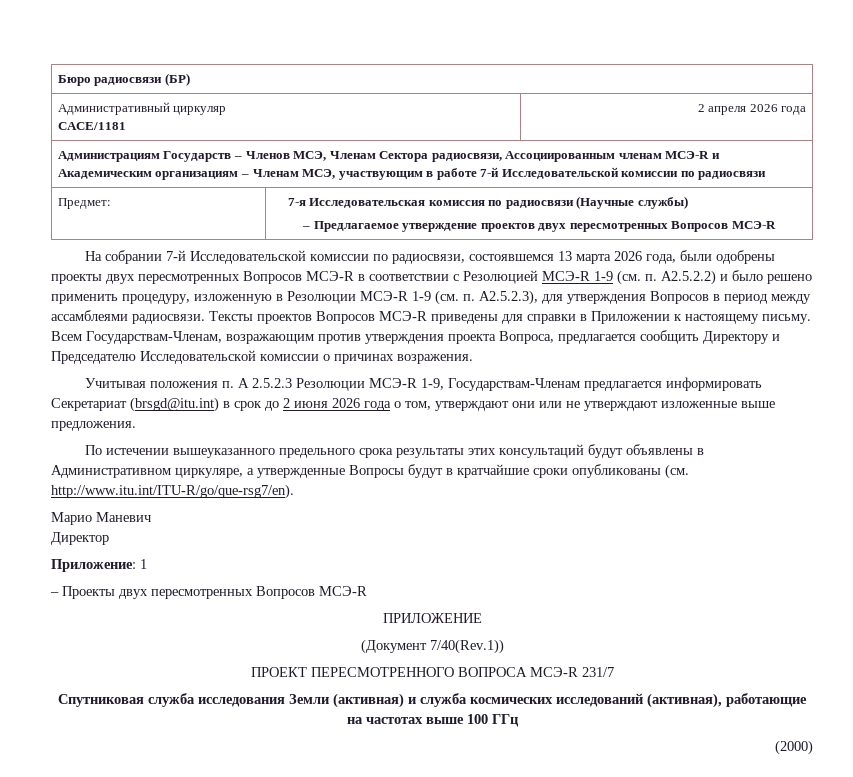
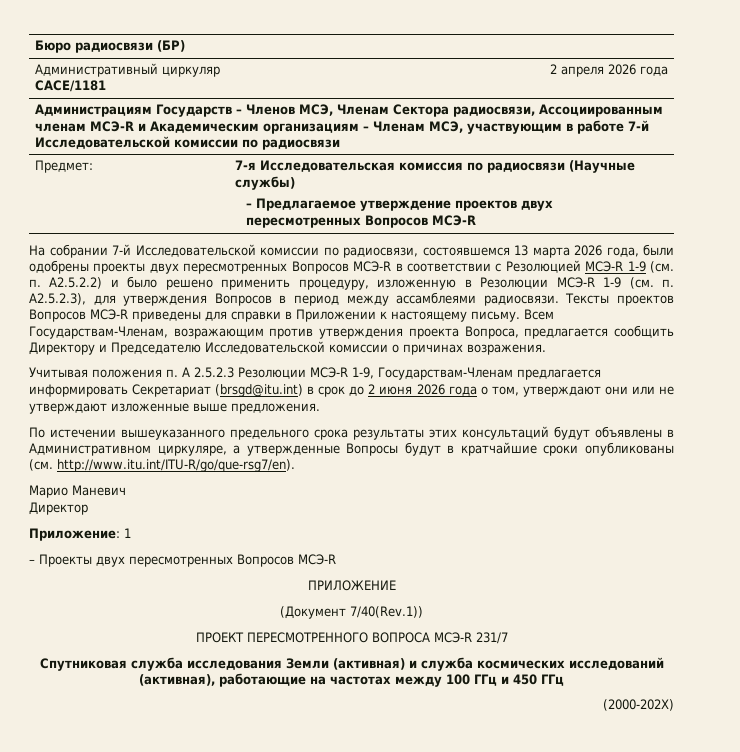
[425,717,464,724] выше -> [395,676,442,687] между
[775,740,813,755] // (2000) -> [501,674,564,686] [603,699,674,711] и 450 ГГц // (2000-202X)

